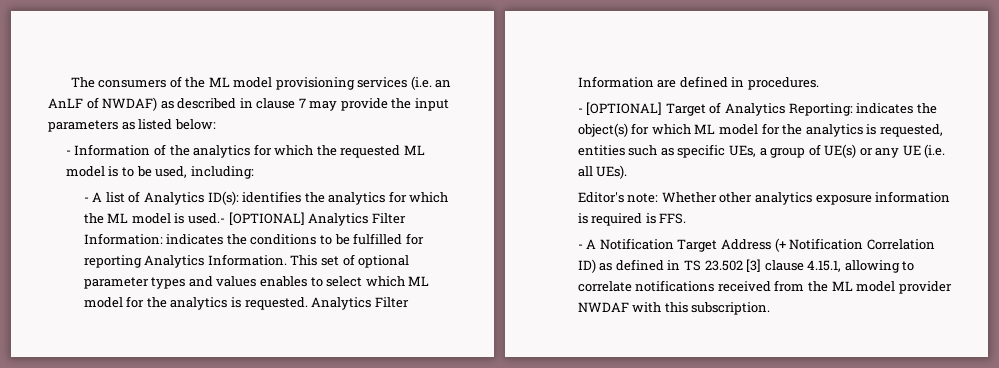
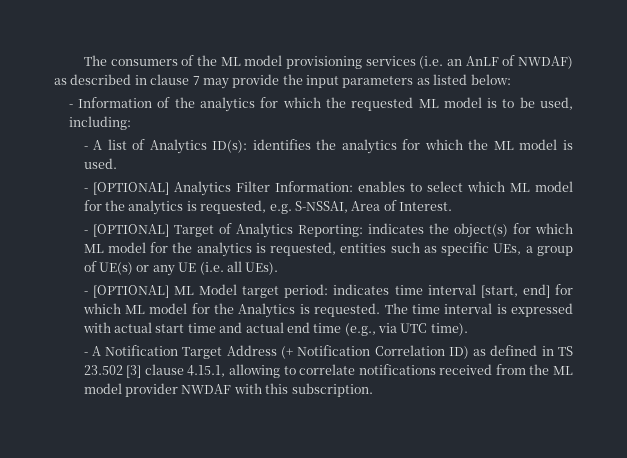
[187,213,225,224] used.- -> [83,158,117,169] [83,188,88,192] used. // -
[166,233,424,245] [83,254,410,268] [83,276,257,289] indicates the conditions to be fulfilled for reporting Analytics Information. This set of optional parameter types and values -> (353, 186) none
[244,297,409,310] [577,76,819,90] requested. Analytics Filter Information are defined in procedures. -> [200,200,453,214] requested, e.g. S-NSSAI, Area of Interest.
[577,191,951,205] [577,213,687,226] Editor's note: Whether other analytics exposure information is required is FFS. -> [83,284,573,298] [82,303,573,318] [82,322,468,336] - [OPTIONAL] ML Model target period: indicates time interval [start, end] for which ML model for the Analytics is requested. The time interval is expressed with actual start time and actual end time (e.g., via UTC time).

